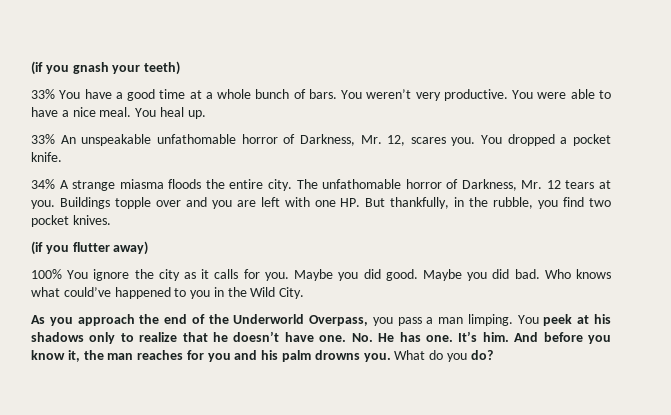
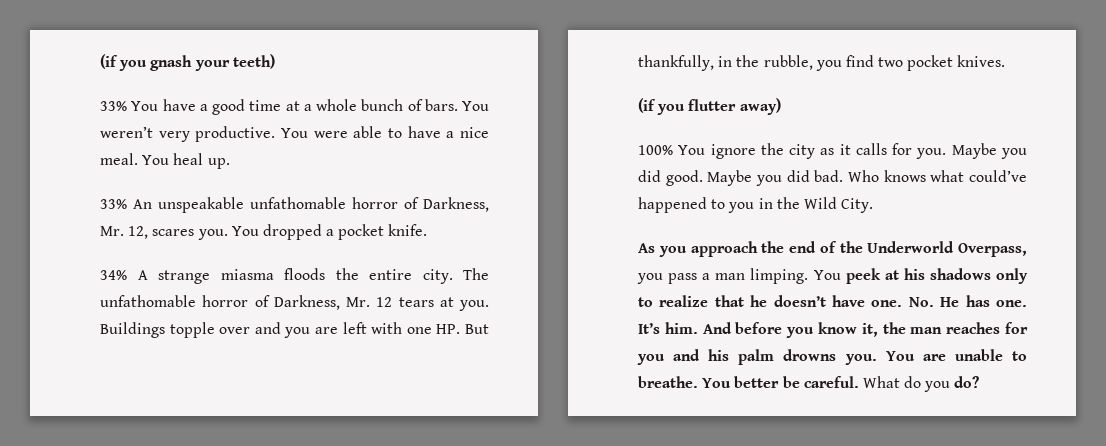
(391, 357) none -> [885,349,1027,361] [638,376,859,388] You are unable to breathe. You better be careful.

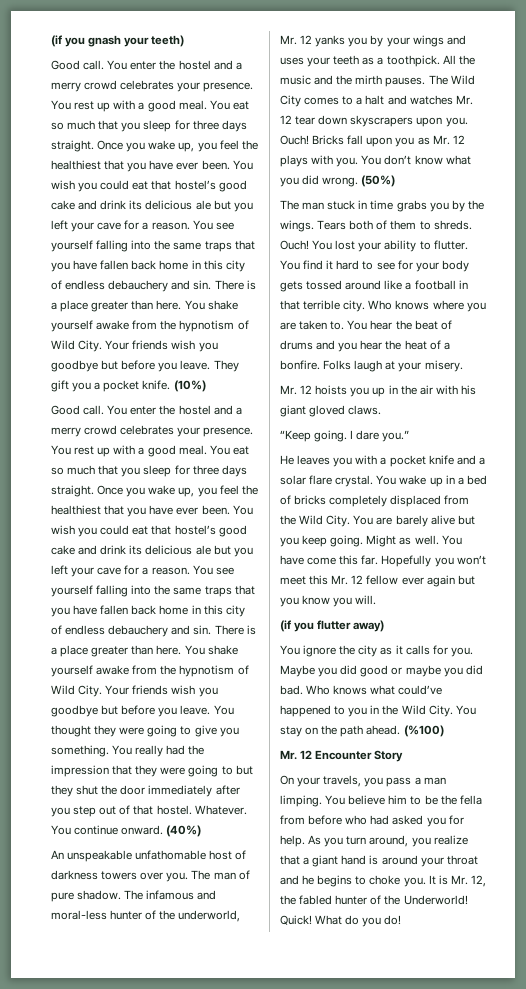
[100,99,489,115] [100,126,489,142] [100,153,230,169] [100,197,489,213] [100,224,428,240] [100,268,489,284] [100,295,489,311] [100,322,490,338] [638,55,1006,71] 33% You have a good time at a whole bunch of bars. You weren’t very productive. You were able to have a nice meal. You heal up. // 33% An unspeakable unfathomable horror of Darkness, Mr. 12, scares you. You dropped a pocket knife. // 34% A strange miasma floods the entire city. The unfathomable horror of Darkness, Mr. 12 tears at you. Buildings topple over and you are left with one HP. But thankfully, in the rubble, you find two pocket knives. -> [51,60,242,70] [51,80,254,92] [51,100,249,112] [51,120,247,132] [51,140,258,152] [51,160,253,172] [51,180,247,192] [51,200,253,212] [51,220,234,232] [51,240,255,252] [51,260,245,272] [51,280,256,292] [51,300,238,312] [51,320,249,332] [51,340,218,352] [51,360,239,372] [51,380,206,392] [51,405,242,415] [51,425,254,437] [51,445,249,457] [51,465,247,477] [51,485,258,497] [51,505,253,517] [51,525,247,537] [51,545,253,557] [51,565,234,577] [51,585,255,597] [51,605,245,617] [51,625,256,637] [51,645,238,657] [51,665,249,677] [51,685,218,697] [51,705,234,717] [51,725,239,737] [51,745,205,757] [51,765,253,777] [51,785,240,797] [51,805,247,817] [51,825,202,837] [51,850,247,862] [51,870,250,882] [51,890,217,902] [51,910,241,922] [280,35,466,47] [280,55,475,67] [280,75,475,87] [280,95,473,107] [280,115,468,127] [280,135,465,147] [280,155,471,167] [280,175,396,187] [280,200,484,212] [280,220,472,232] [280,240,468,252] [280,260,469,272] [280,280,468,292] [280,300,486,312] [280,320,452,330] [280,340,450,352] [280,360,463,372] [280,385,476,397] [280,405,382,417] [280,430,410,442] [280,455,485,467] [280,475,487,487] [280,495,470,507] [280,515,475,527] [280,535,462,547] [280,555,486,567] [280,575,475,587] [280,595,377,607] Good call. You enter the hostel and a merry crowd celebrates your presence. You rest up with a good meal. You eat so much that you sleep for three days straight. Once you wake up, you feel the healthiest that you have ever been. You wish you could eat that hostel’s good cake and drink its delicious ale but you left your cave for a reason. You see yourself falling into the same traps that you have fallen back home in this city of endless debauchery and sin. There is a place greater than here. You shake yourself awake from the hypnotism of Wild City. Your friends wish you goodbye but before you leave. They gift you a pocket knife. (10%) // Good call. You enter the hostel and a merry crowd celebrates your presence. You rest up with a good meal. You eat so much that you sleep for three days straight. Once you wake up, you feel the healthiest that you have ever been. You wish you could eat that hostel’s good cake and drink its delicious ale but you left your cave for a reason. You see yourself falling into the same traps that you have fallen back home in this city of endless debauchery and sin. There is a place greater than here. You shake yourself awake from the hypnotism of Wild City. Your friends wish you goodbye but before you leave. You thought they were going to give you something. You really had the impression that they were going to but they shut the door immediately after you step out of that hostel. Whatever. You continue onward. (40%) // An unspeakable unfathomable host of darkness towers over you. The man of pure shadow. The infamous and moral-less hunter of the underworld, Mr. 12 yanks you by your wings and uses your teeth as a toothpick. All the music and the mirth pauses. The Wild City comes to a halt and watches Mr. 12 tear down skyscrapers upon you. Ouch! Bricks fall upon you as Mr. 12 plays with you. You don’t know what you did wrong. (50%) // The man stuck in time grabs you by the wings. Tears both of them to shreds. Ouch! You lost your ability to flutter. You find it hard to see for your body gets tossed around like a football in that terrible city. Who knows where you are taken to. You hear the beat of drums and you hear the heat of a bonfire. Folks laugh at your misery. // Mr. 12 hoists you up in the air with his giant gloved claws. // “Keep going. I dare you.” // He leaves you with a pocket knife and a solar flare crystal. You wake up in a bed of bricks completely displaced from the Wild City. You are barely alive but you keep going. Might as well. You have come this far. Hopefully you won’t meet this Mr. 12 fellow ever again but you know you will.
[638,145,673,155] 100% -> (385, 626) none
[665,170,753,186] good. Maybe -> [360,665,441,677] good or maybe
[638,241,1027,257] // As you approach the end of the Underworld Overpass, -> [455,705,476,715] [280,725,444,737] [280,750,404,762] [280,775,362,787] You stay on the path ahead. (%100) // Mr. 12 Encounter Story // On your travels,
[845,268,1028,284] [638,295,1027,307] [638,322,1028,338] [637,349,1027,365] [638,376,859,388] peek at his shadows only to realize that he doesn’t have one. No. He has one. It’s him. And before you know it, the man reaches for you and his palm drowns you. You are unable to breathe. You better be careful. -> [348,795,482,805] [280,815,464,827] [280,835,468,847] [280,855,478,867] [280,875,486,887] [280,895,468,905] [280,915,312,925] believe him to be the fella from before who had asked you for help. As you turn around, you realize that a giant hand is around your throat and he begins to choke you. It is Mr. 12, the fabled hunter of the Underworld! Quick!
[954,376,980,388] do? -> [384,915,402,925] do!

